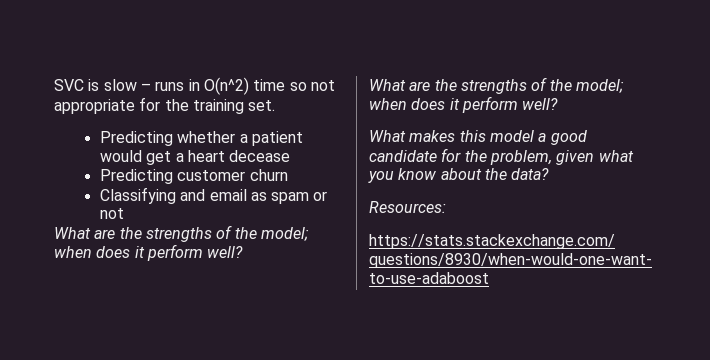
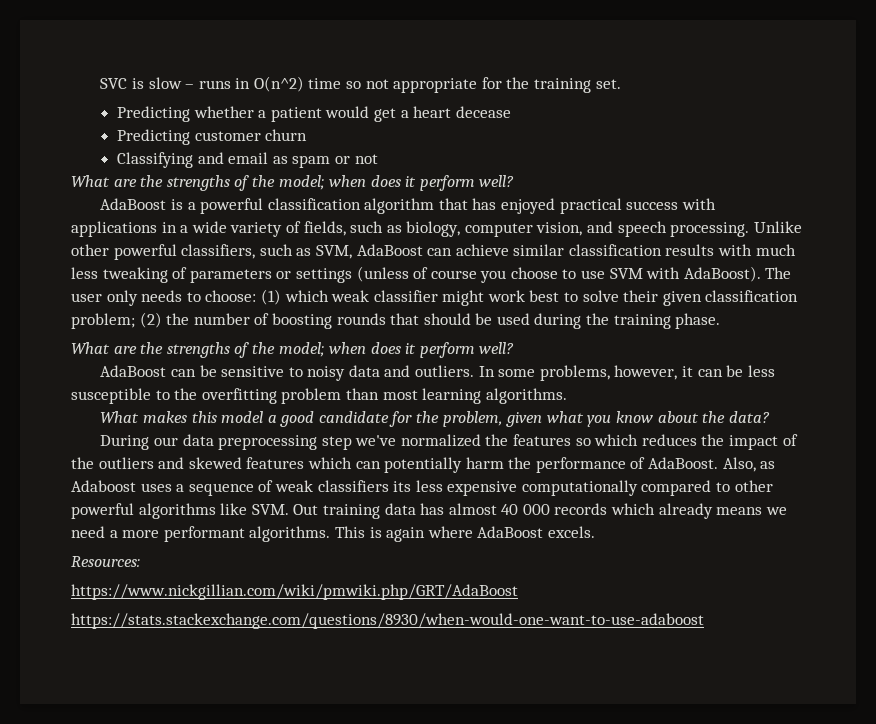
(244, 252) none -> [100,198,716,214] [71,221,802,237] [71,244,796,260] [71,266,792,283] [71,289,799,306] [71,312,721,329] // AdaBoost is a powerful classification algorithm that has enjoyed practical success with applications in a wide variety of fields, such as biology, computer vision, and speech processing. Unlike other powerful classifiers, such as SVM, AdaBoost can achieve similar classification results with much less tweaking of parameters or settings (unless of course you choose to use SVM with AdaBoost). The user only needs to choose: (1) which weak classifier might work best to solve their given classification problem; (2) the number of boosting rounds that should be used during the training phase.
(559, 104) none -> [100,365,775,381] [71,388,567,404] // AdaBoost can be sensitive to noisy data and outliers. In some problems, however, it can be less susceptible to the overfitting problem than most learning algorithms.
(550, 174) none -> [100,434,798,450] [71,457,776,473] [71,480,773,496] [71,503,787,519] [71,526,595,542] // During our data preprocessing step we've normalized the features so which reduces the impact of the outliers and skewed features which can potentially harm the performance of AdaBoost. Also, as Adaboost uses a sequence of weak classifiers its less expensive computationally compared to other powerful algorithms like SVM. Out training data has almost 40 000 records which already means we need a more performant algorithms. This is again where AdaBoost excels.
(446, 207) none -> [71,584,518,600] // https://www.nickgillian.com/wiki/pmwiki.php/GRT/AdaBoost

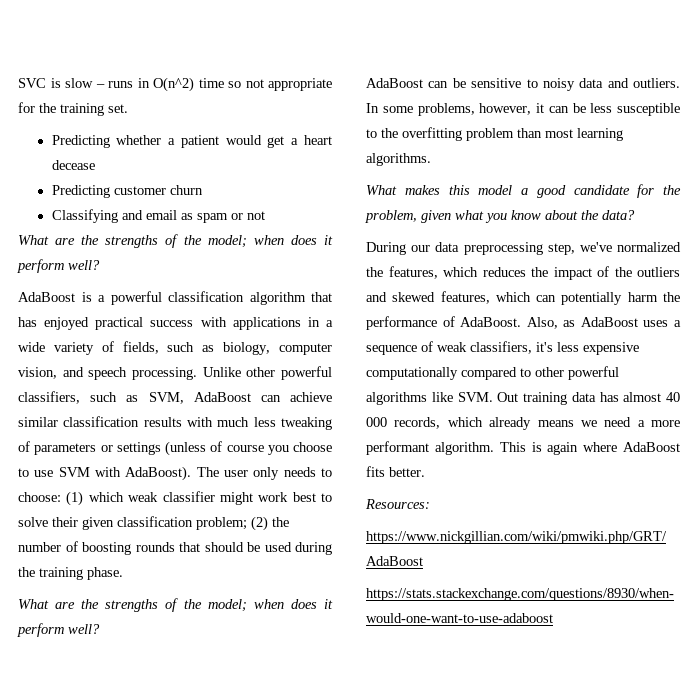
[321,436,352,450] step -> [547,243,575,255] step,
[513,434,591,446] features so -> [388,266,438,279] features,
[246,457,305,469] features -> [440,291,490,304] features,
[71,480,136,492] Adaboost -> [580,317,638,327] AdaBoost
[317,480,412,492] classifiers its -> [470,341,553,354] classifiers, it's
[554,503,608,515] records -> [394,417,441,429] records,
[249,526,331,542] algorithms. -> [434,442,494,455] algorithm.
[547,526,595,538] excels. -> [366,466,425,477] fits better.

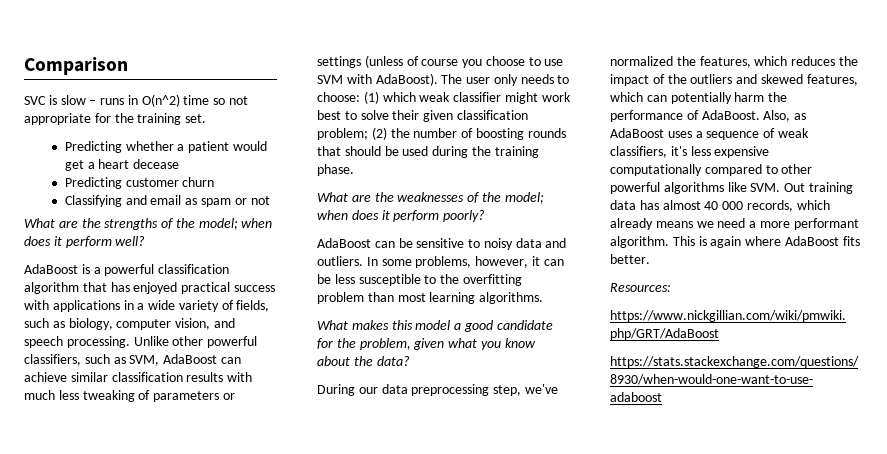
(18, 83) none -> [24,57,128,75] Comparison //
[105,598,333,612] [17,623,100,637] strengths of the model; when does it perform well? -> [397,192,544,204] [317,210,486,222] weaknesses of the model; when does it perform poorly?

